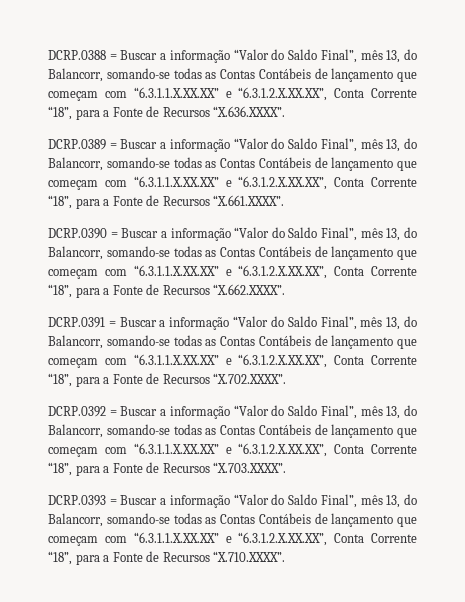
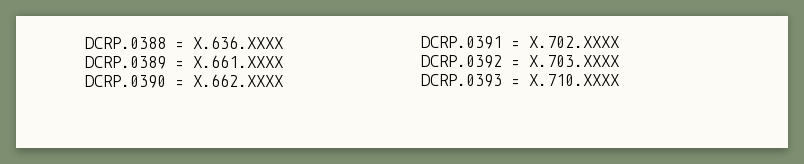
[120,49,417,63] [48,68,417,82] [48,87,417,101] [48,106,286,120] [48,138,417,152] [48,157,417,171] [48,176,417,190] [48,195,285,209] [48,227,417,241] [48,246,417,260] [48,265,417,279] [48,284,286,298] [48,316,417,330] [48,335,417,349] [48,354,417,368] [48,373,287,387] [48,405,417,419] [48,424,417,438] [48,443,417,457] [48,462,287,476] [48,494,417,508] [48,513,417,527] [48,532,417,546] [48,551,286,565] Buscar a informação “Valor do Saldo Final”, mês 13, do Balancorr, somando-se todas as Contas Contábeis de lançamento que começam com “6.3.1.1.X.XX.XX” e “6.3.1.2.X.XX.XX”, Conta Corrente “18”, para a Fonte de Recursos “X.636.XXXX”. // DCRP.0389 = Buscar a informação “Valor do Saldo Final”, mês 13, do Balancorr, somando-se todas as Contas Contábeis de lançamento que começam com “6.3.1.1.X.XX.XX” e “6.3.1.2.X.XX.XX”, Conta Corrente “18”, para a Fonte de Recursos “X.661.XXXX”. // DCRP.0390 = Buscar a informação “Valor do Saldo Final”, mês 13, do Balancorr, somando-se todas as Contas Contábeis de lançamento que começam com “6.3.1.1.X.XX.XX” e “6.3.1.2.X.XX.XX”, Conta Corrente “18”, para a Fonte de Recursos “X.662.XXXX”. // DCRP.0391 = Buscar a informação “Valor do Saldo Final”, mês 13, do Balancorr, somando-se todas as Contas Contábeis de lançamento que começam com “6.3.1.1.X.XX.XX” e “6.3.1.2.X.XX.XX”, Conta Corrente “18”, para a Fonte de Recursos “X.702.XXXX”. // DCRP.0392 = Buscar a informação “Valor do Saldo Final”, mês 13, do Balancorr, somando-se todas as Contas Contábeis de lançamento que começam com “6.3.1.1.X.XX.XX” e “6.3.1.2.X.XX.XX”, Conta Corrente “18”, para a Fonte de Recursos “X.703.XXXX”. // DCRP.0393 = Buscar a informação “Valor do Saldo Final”, mês 13, do Balancorr, somando-se todas as Contas Contábeis de lançamento que começam com “6.3.1.1.X.XX.XX” e “6.3.1.2.X.XX.XX”, Conta Corrente “18”, para a Fonte de Recursos “X.710.XXXX”. -> [193,36,283,49] [85,55,283,69] [85,74,283,88] [421,36,619,49] [421,55,619,68] [421,74,619,87] X.636.XXXX // DCRP.0389 = X.661.XXXX // DCRP.0390 = X.662.XXXX // DCRP.0391 = X.702.XXXX // DCRP.0392 = X.703.XXXX // DCRP.0393 = X.710.XXXX

